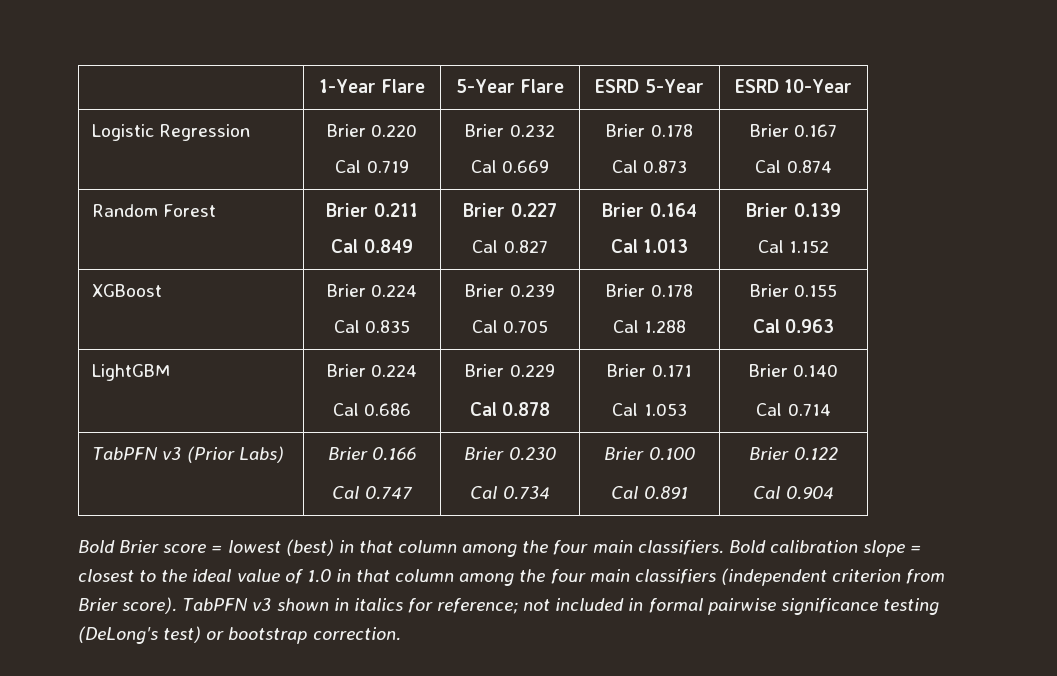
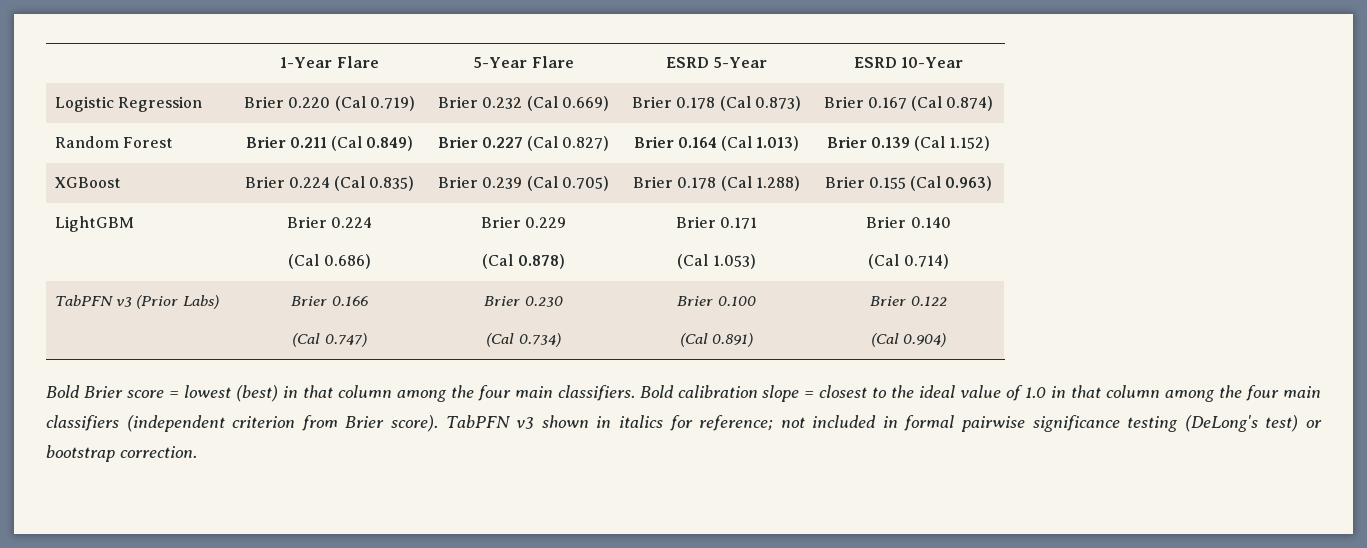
[335,160,409,173] // Cal 0.719 -> [334,96,415,111] (Cal 0.719)
[470,160,550,173] [606,124,693,137] [611,160,688,173] // Cal 0.669 | Brier 0.178 // Cal 0.873 -> [526,96,609,111] [632,96,801,111] (Cal 0.669) | Brier 0.178 (Cal 0.873)
[755,160,832,173] // Cal 0.874 -> [911,96,994,111] (Cal 0.874)
[331,239,413,253] // Cal 0.849 -> [331,136,414,151] (Cal 0.849)
[472,240,548,253] // Cal 0.827 -> [527,136,610,151] (Cal 0.827)
[610,239,689,253] // Cal 1.013 -> [721,136,800,151] (Cal 1.013)
[757,240,830,253] // Cal 1.152 -> [914,136,991,151] (Cal 1.152)
[333,320,411,333] // Cal 0.835 -> [334,176,415,191] (Cal 0.835)
[471,320,549,333] [606,284,693,297] [612,320,687,333] // Cal 0.705 | Brier 0.178 // Cal 1.288 -> [526,176,609,191] [633,176,800,191] (Cal 0.705) | Brier 0.178 (Cal 1.288)
[752,319,835,333] // Cal 0.963 -> [910,176,993,191] (Cal 0.963)
[332,403,412,416] Cal 0.686 -> [288,254,371,269] (Cal 0.686)
[469,402,551,416] Cal 0.878 -> [482,254,565,269] (Cal 0.878)
[612,403,687,416] Cal 1.053 -> [677,254,756,269] (Cal 1.053)
[756,403,831,416] Cal 0.714 -> [868,254,949,269] (Cal 0.714)
[332,486,413,500] Cal 0.747 -> [292,333,367,347] (Cal 0.747)
[470,486,550,500] Cal 0.734 -> [486,333,561,347] (Cal 0.734)
[611,486,688,500] Cal 0.891 -> [679,333,754,347] (Cal 0.891)
[753,486,834,500] Cal 0.904 -> [870,333,947,347] (Cal 0.904)

